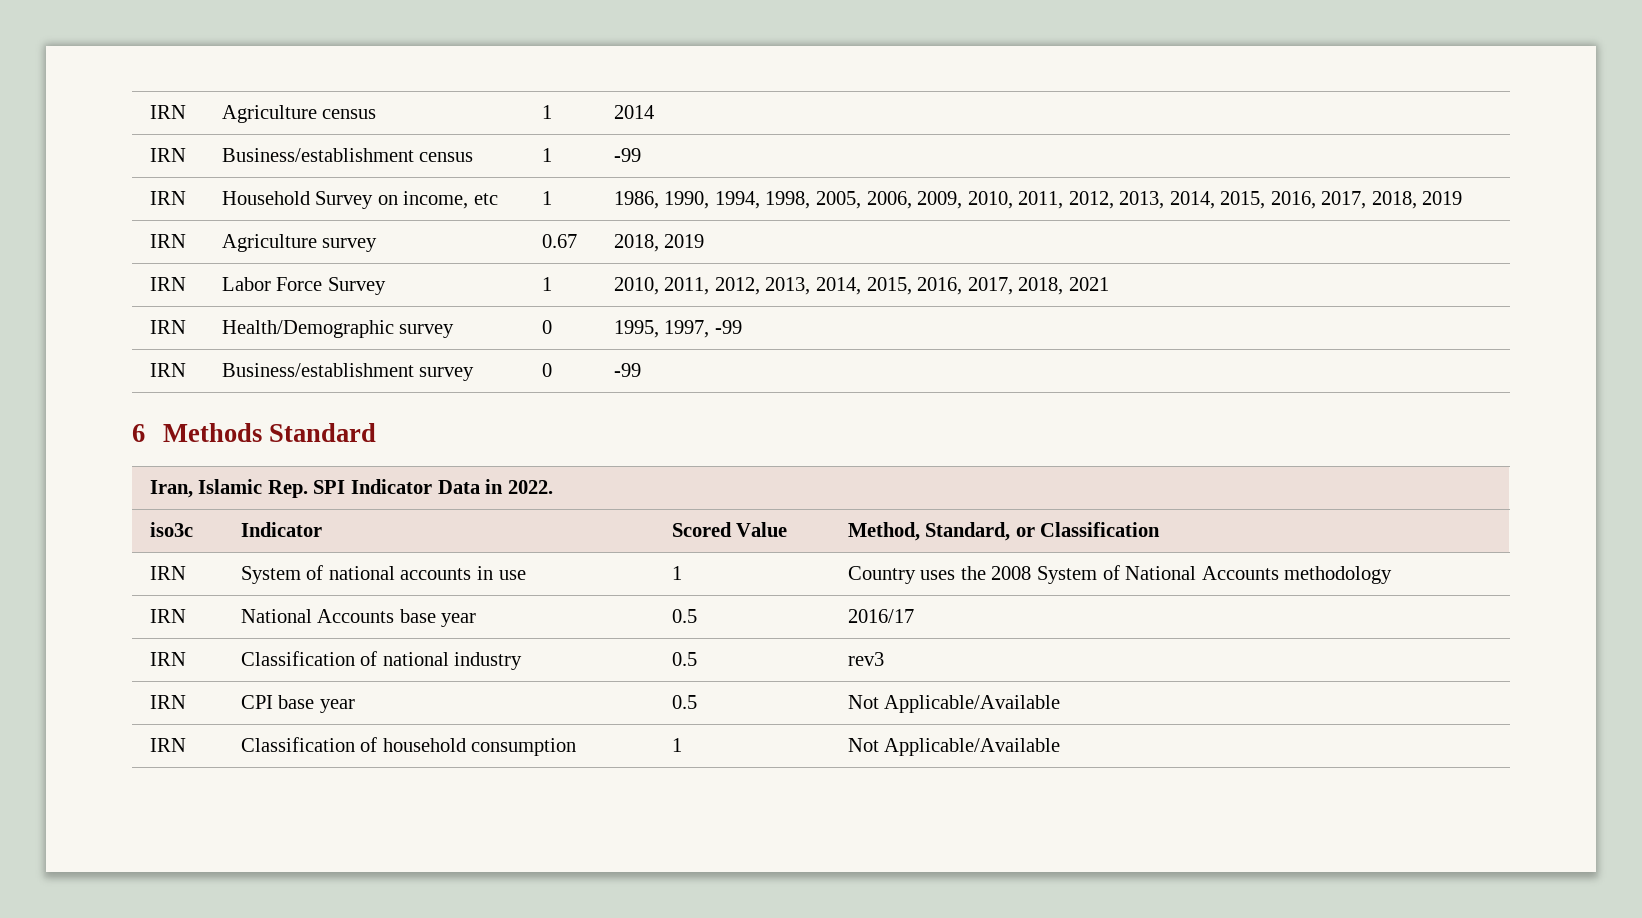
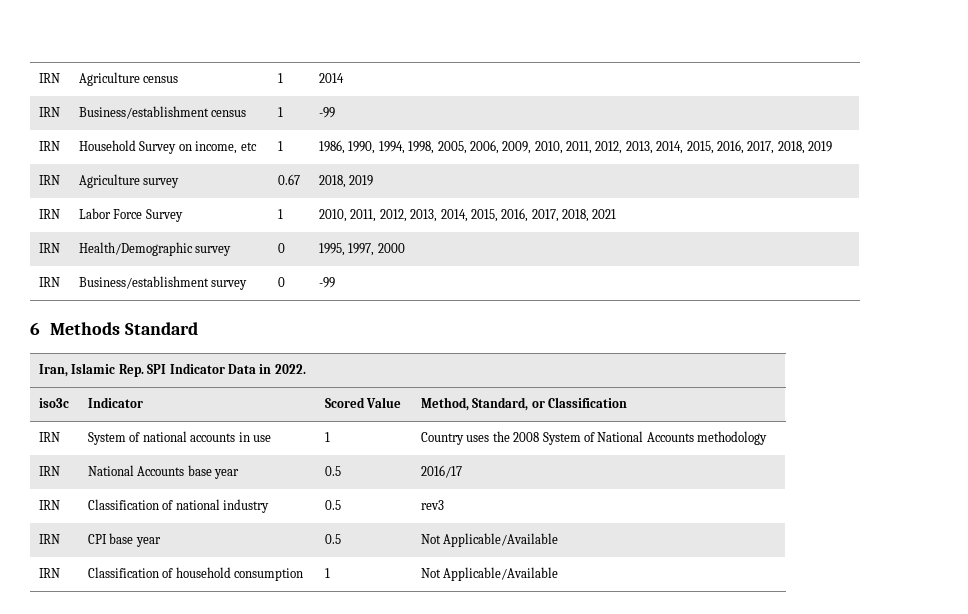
[714,320,742,334] -99 -> [377,243,405,253] 2000

